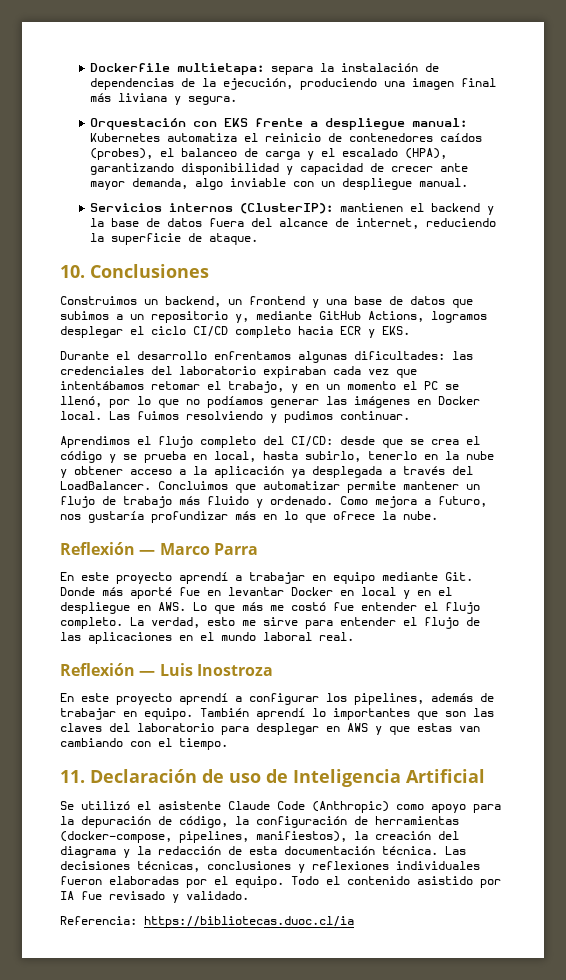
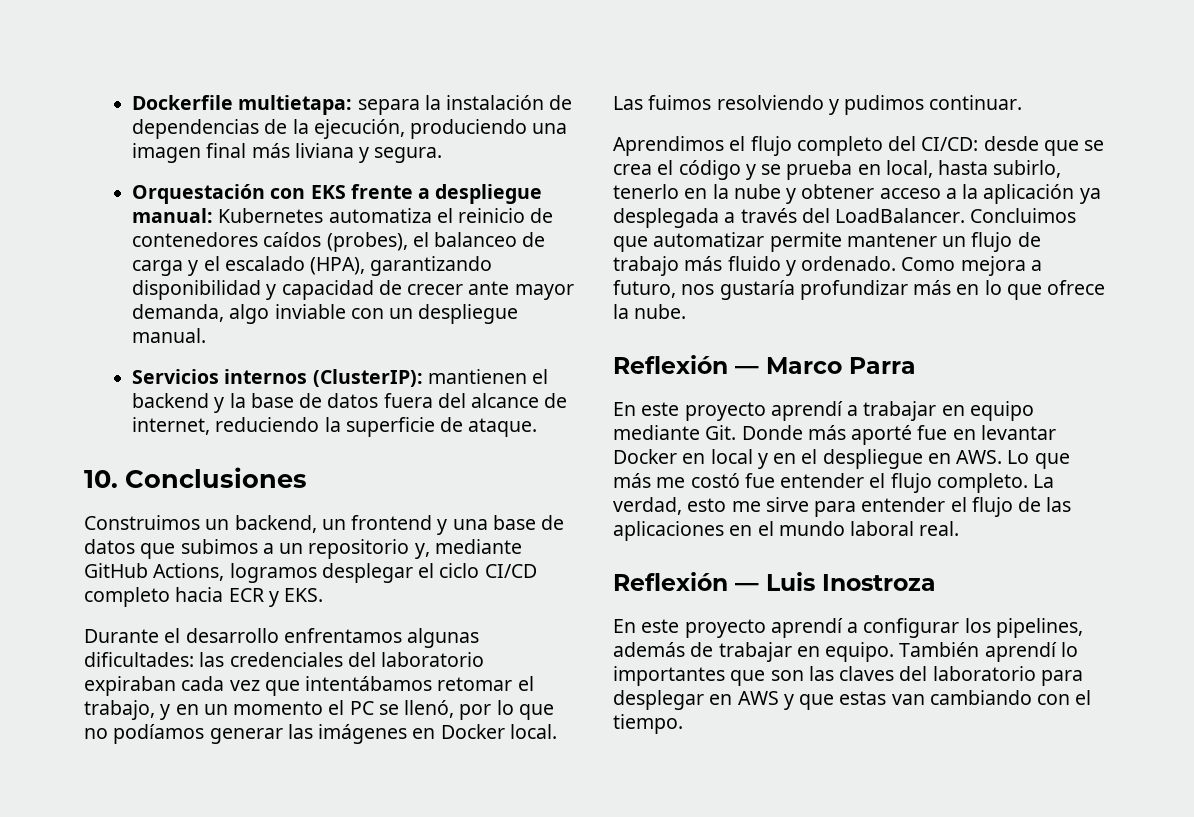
[60,769,485,787] [60,801,501,813] [60,816,459,828] [60,831,459,843] [60,846,466,858] [60,861,480,873] [60,876,501,888] [60,891,249,903] [60,916,354,928] // 11. Declaración de uso de Inteligencia Artificial // Se utilizó el asistente Claude Code (Anthropic) como apoyo para la depuración de código, la configuración de herramientas (docker-compose, pipelines, manifiestos), la creación del diagrama y la redacción de esta documentación técnica. Las decisiones técnicas, conclusiones y reflexiones individuales fueron elaboradas por el equipo. Todo el contenido asistido por IA fue revisado y validado. // Referencia: https://bibliotecas.duoc.cl/ia -> (683, 724) none

